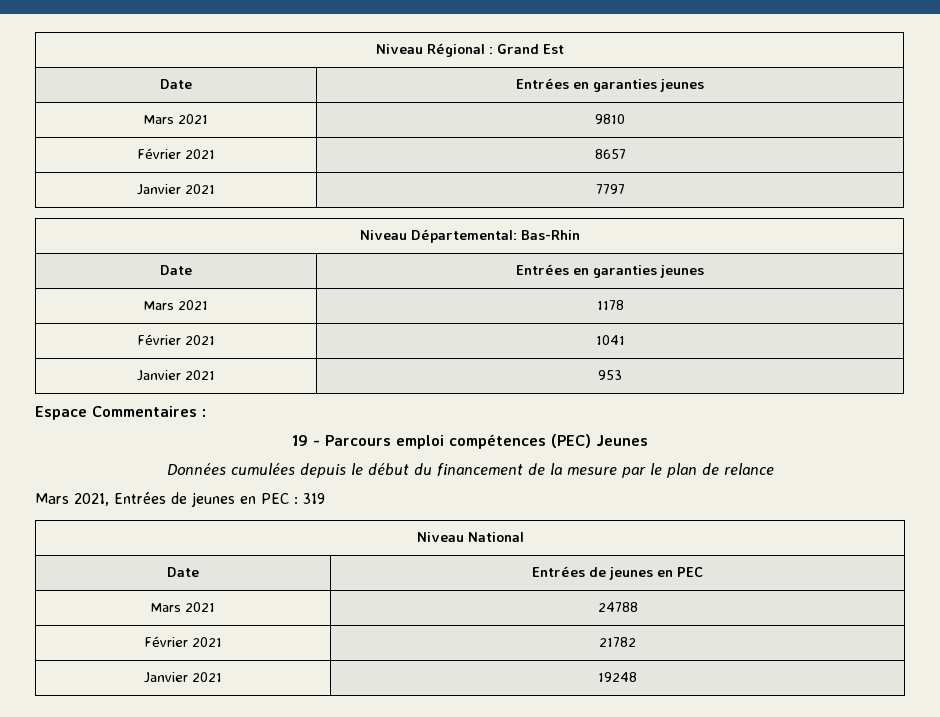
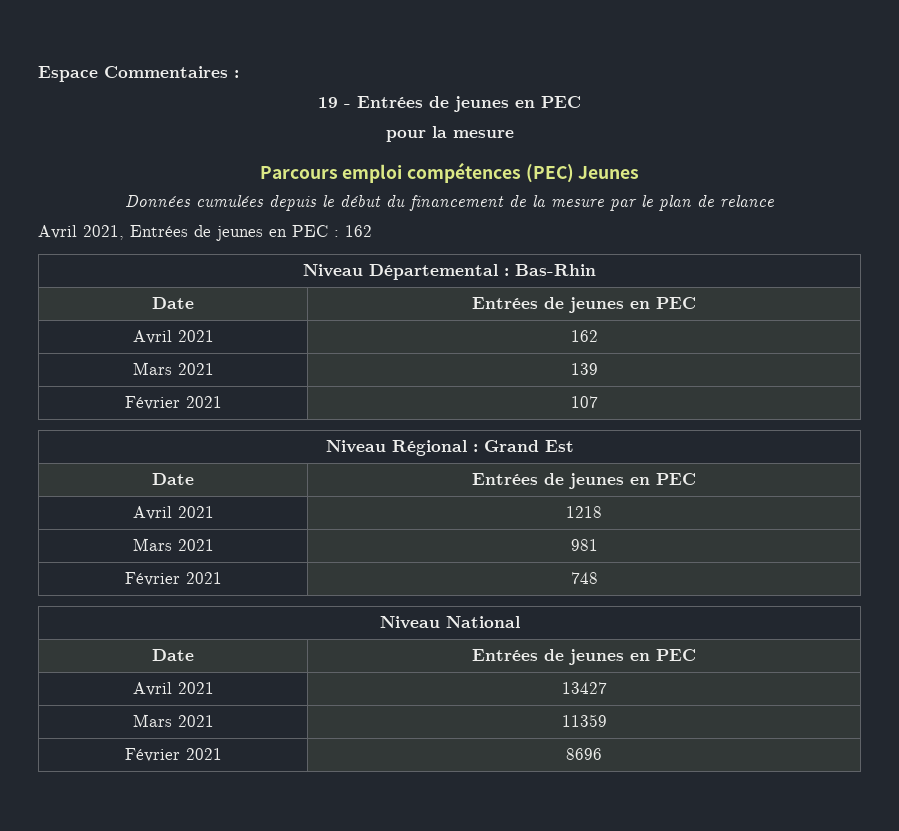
[375,43,564,57] [160,79,192,89] [516,78,704,92] [144,114,208,124] [595,114,625,124] [137,148,215,159] [594,149,626,159] [137,184,215,195] [595,184,625,194] [359,229,580,243] [160,265,192,275] [516,264,704,278] [144,300,208,310] [596,300,624,310] [137,334,215,345] [595,335,625,345] [137,370,215,381] [598,370,622,380] Niveau Régional : Grand Est // Date | Entrées en garanties jeunes // Mars 2021 | 9810 // Février 2021 | 8657 // Janvier 2021 | 7797 // Niveau Départemental: Bas-Rhin // Date | Entrées en garanties jeunes // Mars 2021 | 1178 // Février 2021 | 1041 // Janvier 2021 | 953 // -> (38, 74) none
(320, 443) none -> [357,96,581,112] [385,126,514,142] Entrées de jeunes en PEC // pour la mesure //
[35,493,69,504] Mars -> [38,225,77,239] Avril
[303,493,325,504] 319 -> [345,225,372,237] [303,264,596,280] [152,297,194,309] [472,297,696,313] [132,330,214,344] [570,330,598,342] [132,362,214,375] [570,363,598,375] [124,396,222,410] [570,396,598,408] [325,440,574,456] [152,473,194,485] [472,473,696,489] [132,506,214,520] [566,506,602,518] [132,538,214,551] [570,539,598,551] [124,572,222,586] [570,572,598,584] 162 // Niveau Départemental : Bas-Rhin // Date | Entrées de jeunes en PEC // Avril 2021 | 162 // Mars 2021 | 139 // Février 2021 | 107 // Niveau Régional : Grand Est // Date | Entrées de jeunes en PEC // Avril 2021 | 1218 // Mars 2021 | 981 // Février 2021 | 748
[151,602,215,612] [597,602,638,612] [144,636,222,647] [599,637,636,647] [144,672,222,683] [598,672,637,682] // Mars 2021 | 24788 // Février 2021 | 21782 // Janvier 2021 | 19248 -> [132,682,214,696] [561,682,607,694] [132,714,214,727] [561,714,607,727] [124,748,222,762] [566,748,602,760] // Avril 2021 | 13427 // Mars 2021 | 11359 // Février 2021 | 8696

